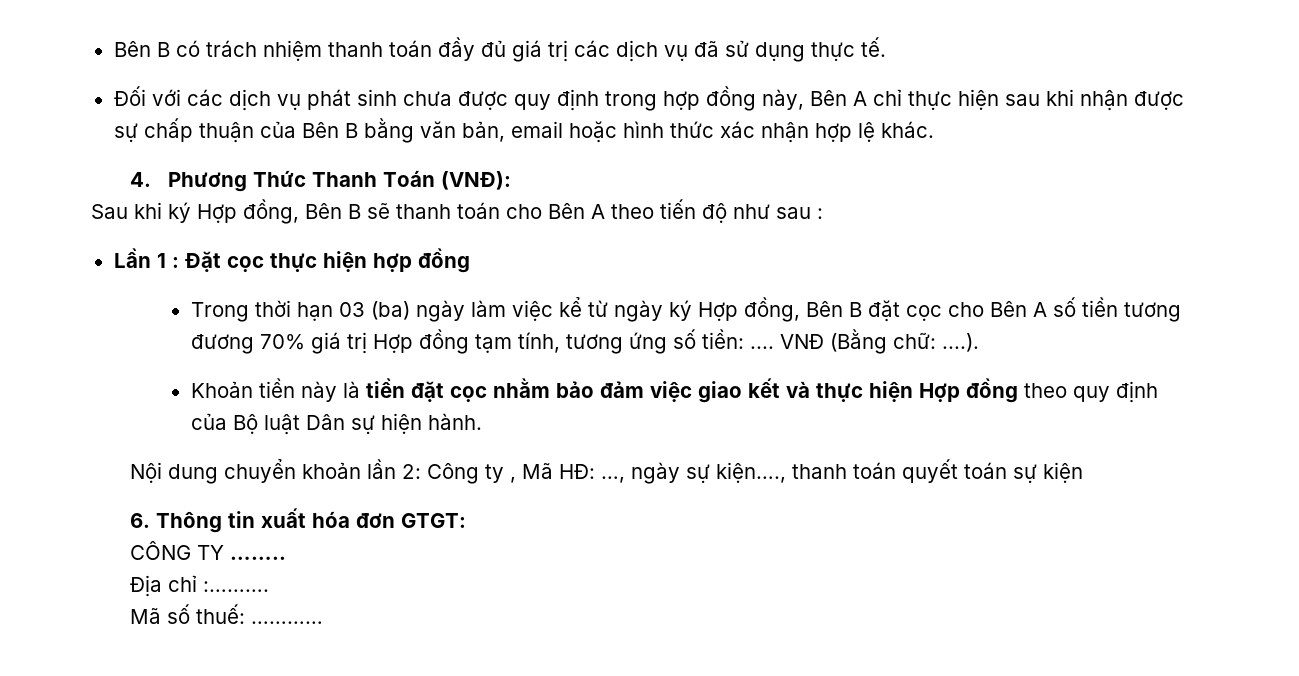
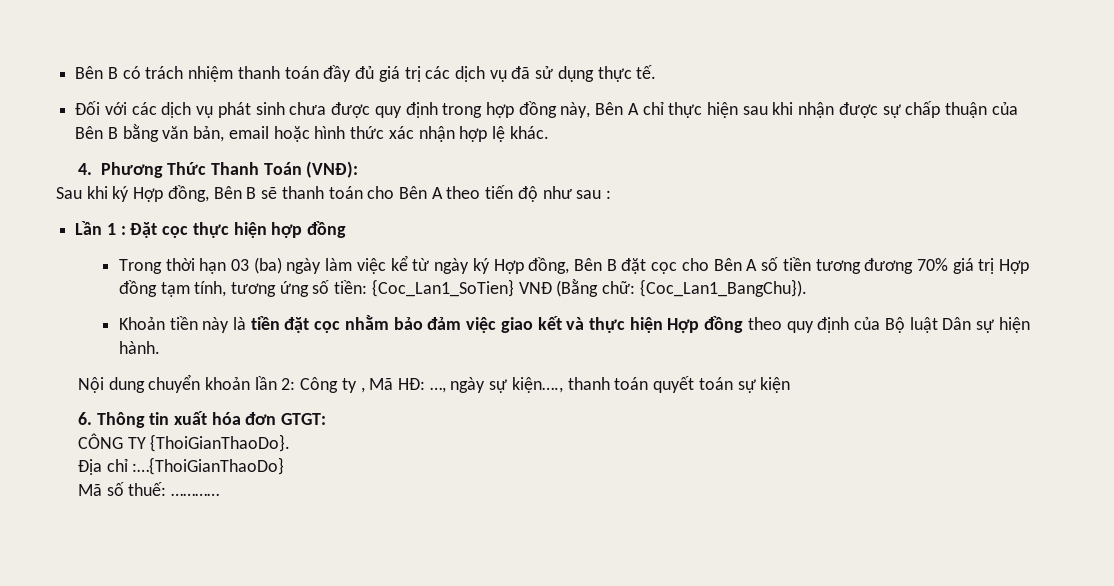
[749,346,774,349] .... -> [371,279,514,297] {Coc_Lan1_SoTien}
[941,333,979,352] ....). -> [639,279,807,297] {Coc_Lan1_BangChu}).
[229,556,286,560] …….. -> [150,434,291,452] {ThoiGianThaoDo}.
[202,581,269,592] :………. -> [132,457,285,475] :…{ThoiGianThaoDo}

